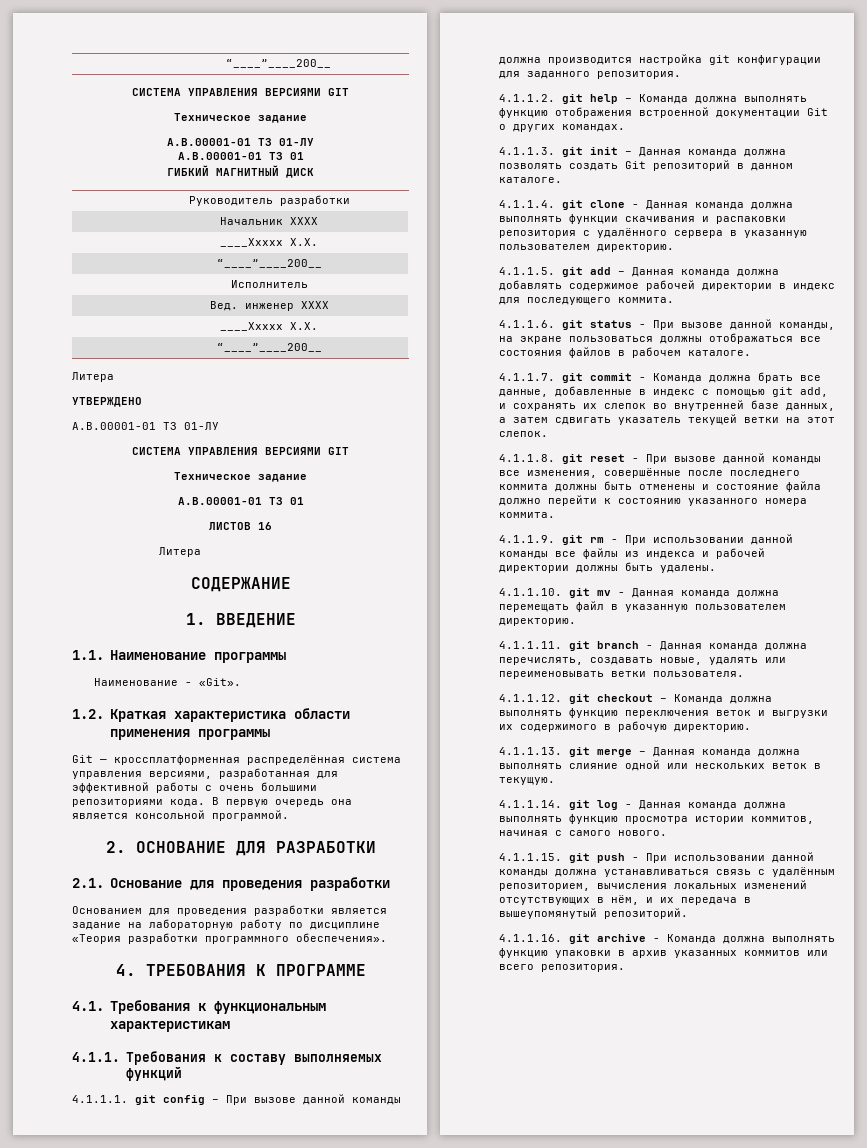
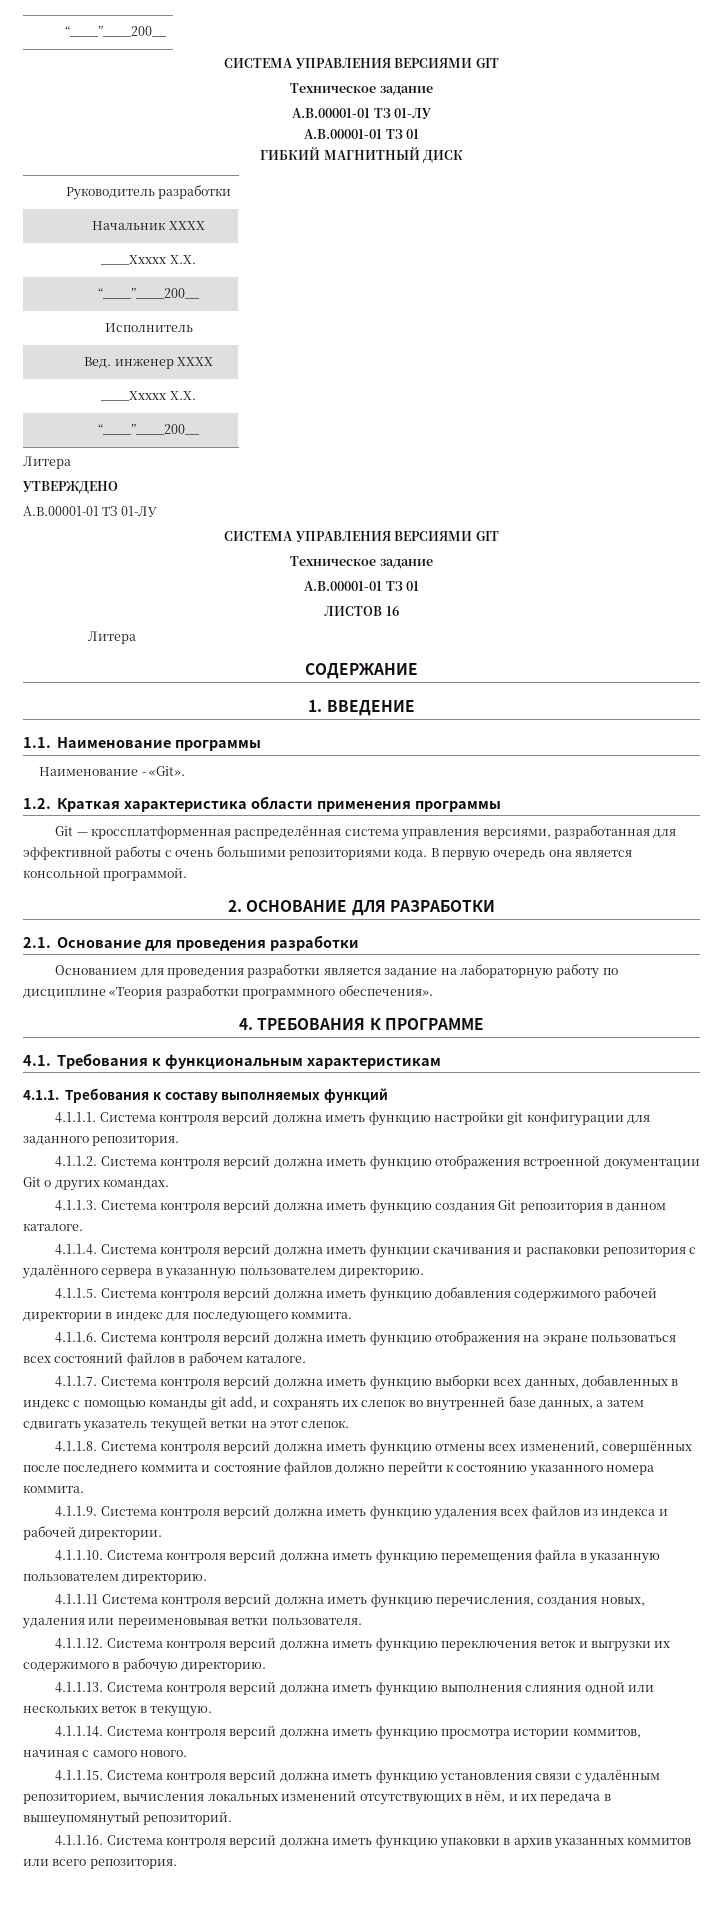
[135,1094,401,1105] [499,54,702,65] git config – При вызове данной команды должна производится настройка -> [99,1111,504,1126] Система контроля версий должна иметь функцию настройки
[562,94,807,104] git help – Команда должна выполнять -> [100,1155,367,1169] Система контроля версий должна иметь
[562,147,786,157] [499,160,793,171] [499,177,562,183] [499,200,793,210] [499,216,562,222] git init – Данная команда должна позволять создать Git репозиторий в данном каталоге. // 4.1.1.4. git clone - Данная команда должна выполнять -> [100,1199,667,1214] [23,1223,83,1231] [55,1243,367,1257] Система контроля версий должна иметь функцию создания Git репозитория в данном каталоге. // 4.1.1.4. Система контроля версий должна иметь
[562,267,779,277] [499,280,639,291] git add – Данная команда должна добавлять содержимое -> [100,1287,601,1302] Система контроля версий должна иметь функцию добавления содержимого
[562,319,835,330] [499,333,821,344] [499,350,562,356] git status - При вызове данной команды, на экране пользоваться должны отображаться все состояния -> [100,1331,677,1346] [23,1352,124,1363] Система контроля версий должна иметь функцию отображения на экране пользоваться всех состояний
[562,372,821,383] [499,386,632,397] git commit - Команда должна брать все данные, добавленные -> [100,1375,669,1390] Система контроля версий должна иметь функцию выборки всех данных, добавленных
(765, 393) none -> [149,1399,208,1410] команды
[562,453,821,464] [499,468,800,478] [499,481,695,492] git reset - При вызове данной команды все изменения, совершённые после последнего коммита должны быть отменены -> [100,1440,693,1455] [23,1464,198,1475] Система контроля версий должна иметь функцию отмены всех изменений, совершённых после последнего коммита
[786,481,821,492] файла -> [283,1461,332,1475] файлов
[562,534,793,545] [499,548,765,559] [499,562,716,573] [499,588,779,598] [499,601,786,612] [499,618,576,626] [499,641,807,651] [499,657,786,665] [499,671,744,679] [499,694,772,704] [499,710,562,716] git rm - При использовании данной команды все файлы из индекса и рабочей директории должны быть удалены. // 4.1.1.10. git mv - Данная команда должна перемещать файл в указанную пользователем директорию. // 4.1.1.11. git branch - Данная команда должна перечислять, создавать новые, удалять или переименовывать ветки пользователя. // 4.1.1.12. git checkout – Команда должна выполнять -> [100,1505,668,1520] [23,1526,163,1540] [55,1549,661,1564] [23,1573,208,1584] [55,1593,645,1608] [22,1617,362,1629] [55,1637,373,1651] Система контроля версий должна иметь функцию удаления всех файлов из индекса и рабочей директории. // 4.1.1.10. Система контроля версий должна иметь функцию перемещения файла в указанную пользователем директорию. // 4.1.1.11 Система контроля версий должна иметь функцию перечисления, создания новых, удаления или переименовывая ветки пользователя. // 4.1.1.12. Система контроля версий должна иметь
[569,747,800,757] [499,763,618,769] git merge – Данная команда должна выполнять слияние -> [106,1681,582,1696] Система контроля версий должна иметь функцию выполнения слияния
[569,800,786,810] [499,816,562,822] git log - Данная команда должна выполнять -> [106,1725,373,1739] Система контроля версий должна иметь
[569,852,814,863] [499,869,751,877] git push - При использовании данной команды должна устанавливаться связь -> [106,1769,572,1784] Система контроля версий должна иметь функцию установления связи
[569,934,835,944] git archive - Команда должна выполнять -> [106,1834,373,1848] Система контроля версий должна иметь

